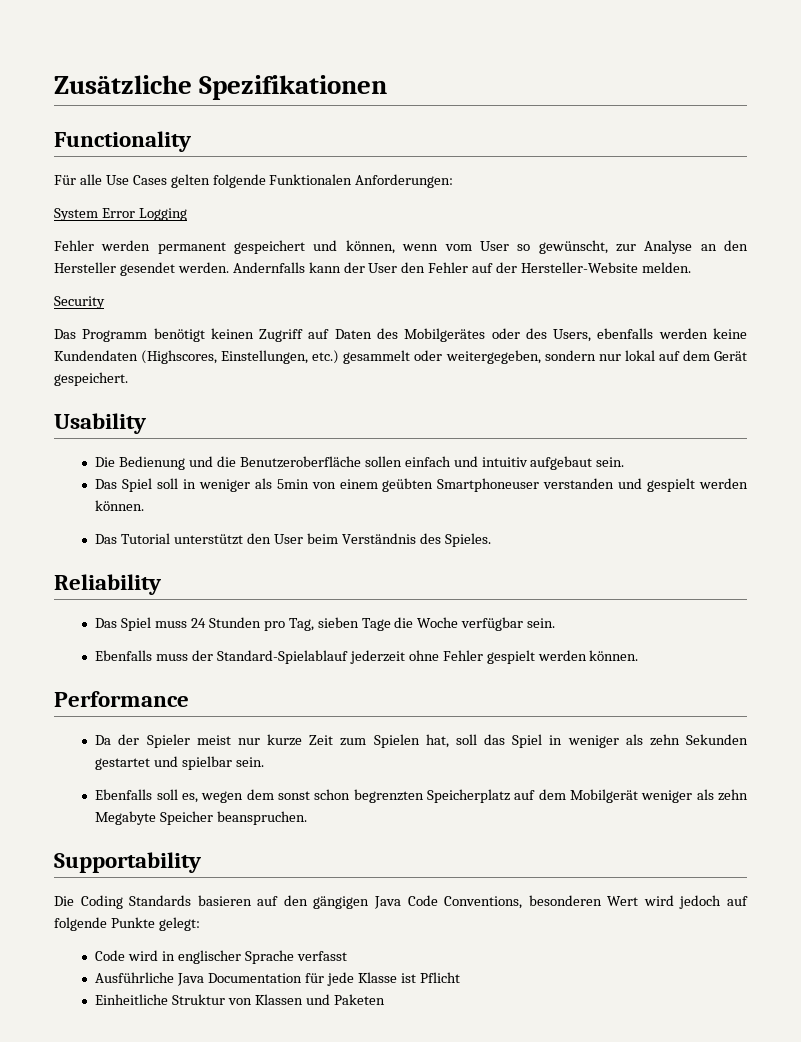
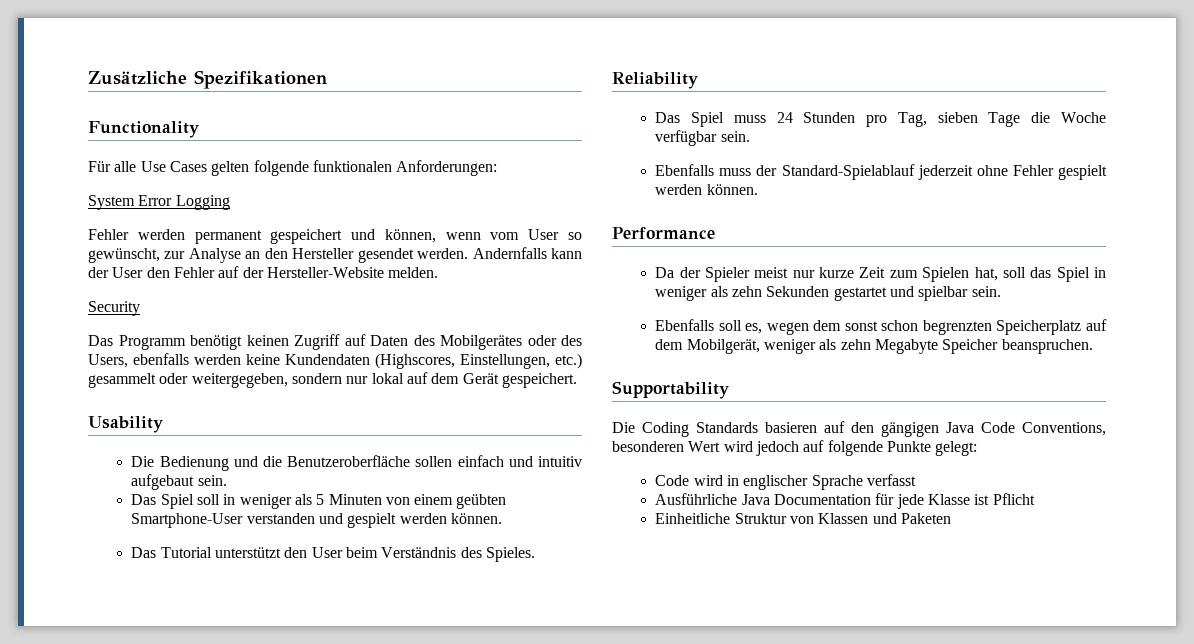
[269,174,353,185] Funktionalen -> [312,160,392,172] funktionalen
[276,479,309,489] 5min -> [316,494,382,505] 5 Minuten
[437,478,540,492] Smartphoneuser -> [131,513,244,528] Smartphone-User
[569,789,638,803] Mobilgerät -> [686,339,760,354] Mobilgerät,

